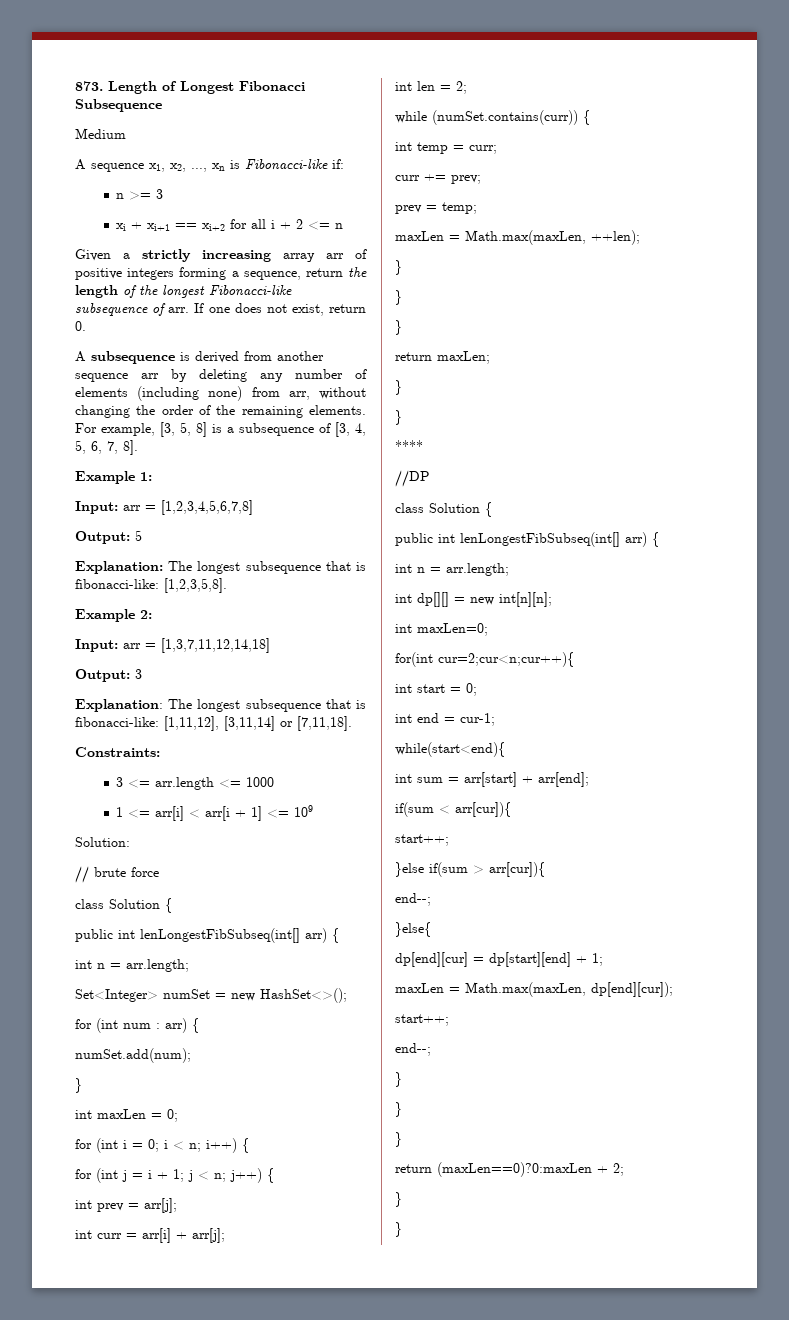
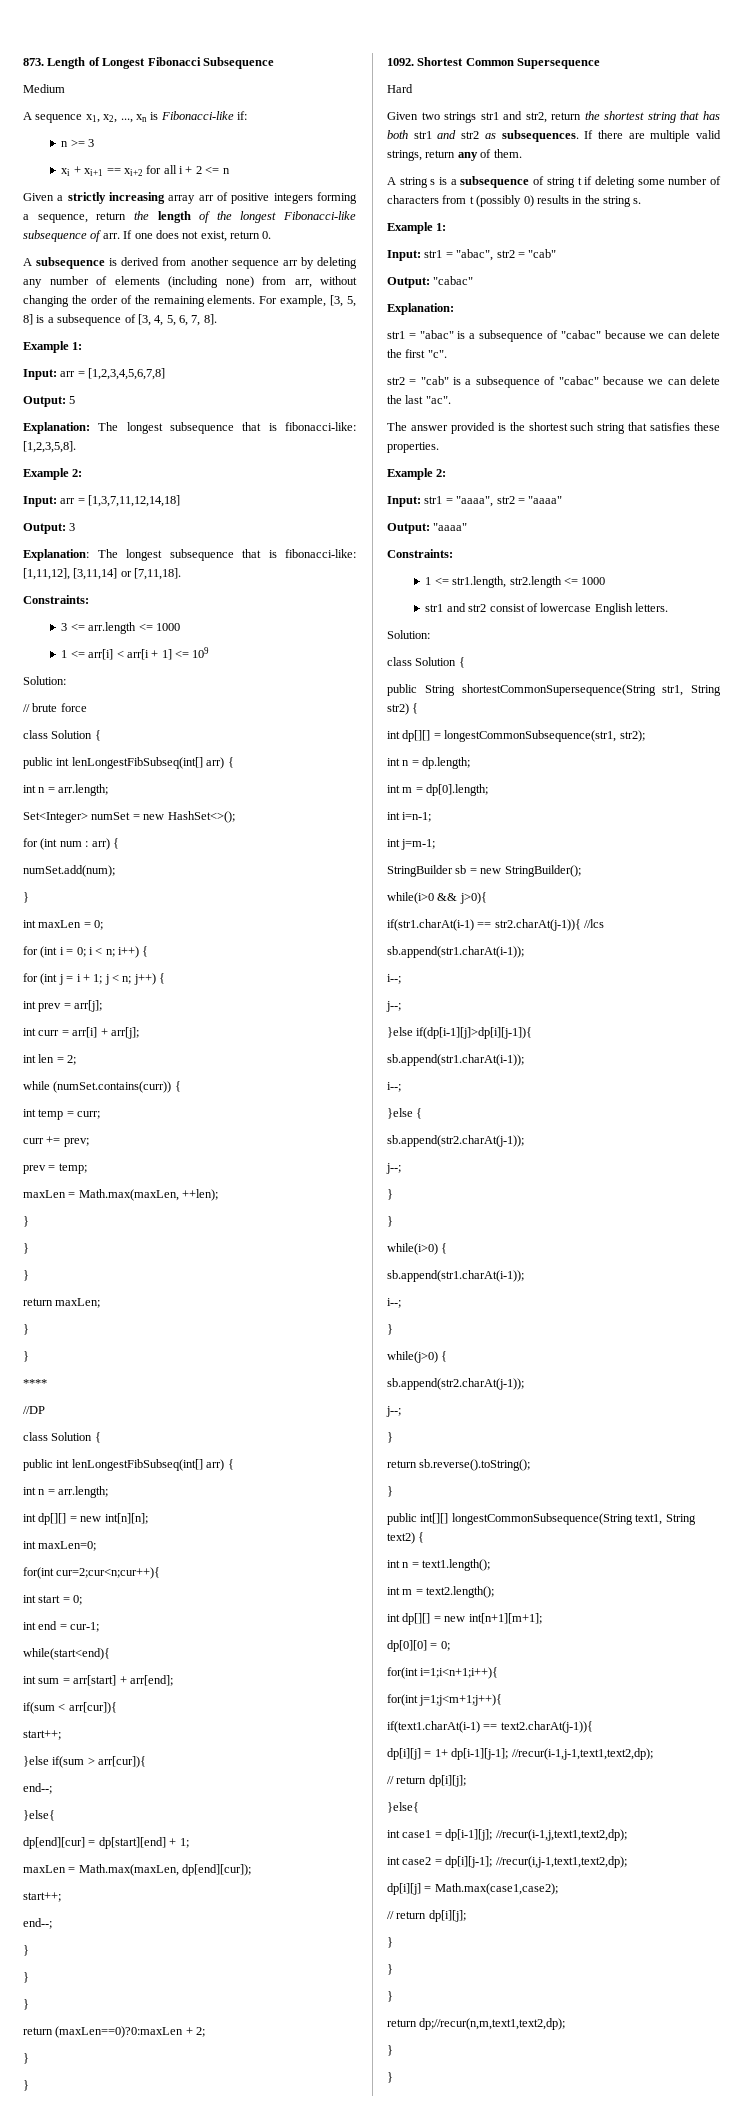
(402, 1229) none -> [387,57,601,69] [387,84,413,93] [387,111,720,123] [387,130,721,142] [387,149,522,161] [387,176,721,188] [387,195,642,207] [387,222,447,234] [387,249,557,261] [387,276,474,288] [387,303,454,315] [387,330,720,342] [387,349,447,358] [387,376,720,388] [387,395,451,404] [387,422,720,434] [387,442,439,453] [387,468,447,480] [387,496,563,507] [387,523,468,534] [387,549,453,558] [425,576,606,588] [425,603,669,615] [387,630,430,639] [387,657,465,668] [387,684,721,696] [387,703,419,715] [387,730,645,742] [387,757,471,769] [387,784,489,796] [387,812,432,822] [387,839,436,850] [387,865,581,877] [387,892,487,904] [387,919,605,931] [387,946,524,958] [387,974,401,984] [386,1001,401,1012] [387,1027,533,1039] [387,1054,524,1066] [387,1082,401,1092] [387,1108,423,1119] [387,1135,524,1147] [386,1163,401,1174] [387,1189,393,1200] [387,1216,393,1227] [387,1243,448,1255] [387,1270,524,1282] [387,1298,401,1308] [387,1324,393,1335] [387,1351,448,1363] [387,1378,524,1390] [386,1406,401,1417] [387,1432,393,1443] [387,1459,531,1471] [387,1486,393,1497] [387,1513,696,1525] [387,1532,425,1544] [387,1559,491,1571] [387,1586,495,1598] [387,1613,542,1625] [387,1640,450,1652] [387,1667,499,1679] [387,1694,503,1706] [387,1721,593,1733] [387,1748,653,1760] [387,1775,466,1787] [387,1802,419,1813] [387,1829,627,1841] [387,1856,627,1868] [387,1883,558,1895] [387,1910,466,1922] [387,1937,393,1948] [387,1964,393,1975] [387,1991,393,2002] [387,2018,566,2030] [387,2045,393,2056] [387,2072,393,2083] // 1092. Shortest Common Supersequence // Hard // Given two strings str1 and str2, return the shortest string that has both str1 and str2 as subsequences. If there are multiple valid strings, return any of them. // A string s is a subsequence of string t if deleting some number of characters from t (possibly 0) results in the string s. // Example 1: // Input: str1 = "abac", str2 = "cab" // Output: "cabac" // Explanation: // str1 = "abac" is a subsequence of "cabac" because we can delete the first "c". // str2 = "cab" is a subsequence of "cabac" because we can delete the last "ac". // The answer provided is the shortest such string that satisfies these properties. // Example 2: // Input: str1 = "aaaa", str2 = "aaaa" // Output: "aaaa" // Constraints: // 1 <= str1.length, str2.length <= 1000 // str1 and str2 consist of lowercase English letters. // Solution: // class Solution { // public String shortestCommonSupersequence(String str1, String str2) { // int dp[][] = longestCommonSubsequence(str1, str2); // int n = dp.length; // int m = dp[0].length; // int i=n-1; // int j=m-1; // StringBuilder sb = new StringBuilder(); // while(i>0 && j>0){ // if(str1.charAt(i-1) == str2.charAt(j-1)){ //lcs // sb.append(str1.charAt(i-1)); // i--; // j--; // }else if(dp[i-1][j]>dp[i][j-1]){ // sb.append(str1.charAt(i-1)); // i--; // }else { // sb.append(str2.charAt(j-1)); // j--; // } // } // while(i>0) { // sb.append(str1.charAt(i-1)); // i--; // } // while(j>0) { // sb.append(str2.charAt(j-1)); // j--; // } // return sb.reverse().toString(); // } // public int[][] longestCommonSubsequence(String text1, String text2) { // int n = text1.length(); // int m = text2.length(); // int dp[][] = new int[n+1][m+1]; // dp[0][0] = 0; // for(int i=1;i<n+1;i++){ // for(int j=1;j<m+1;j++){ // if(text1.charAt(i-1) == text2.charAt(j-1)){ // dp[i][j] = 1+ dp[i-1][j-1]; //recur(i-1,j-1,text1,text2,dp); // // return dp[i][j]; // }else{ // int case1 = dp[i-1][j]; //recur(i-1,j,text1,text2,dp); // int case2 = dp[i][j-1]; //recur(i,j-1,text1,text2,dp); // dp[i][j] = Math.max(case1,case2); // // return dp[i][j]; // } // } // } // return dp;//recur(n,m,text1,text2,dp); // } // }

